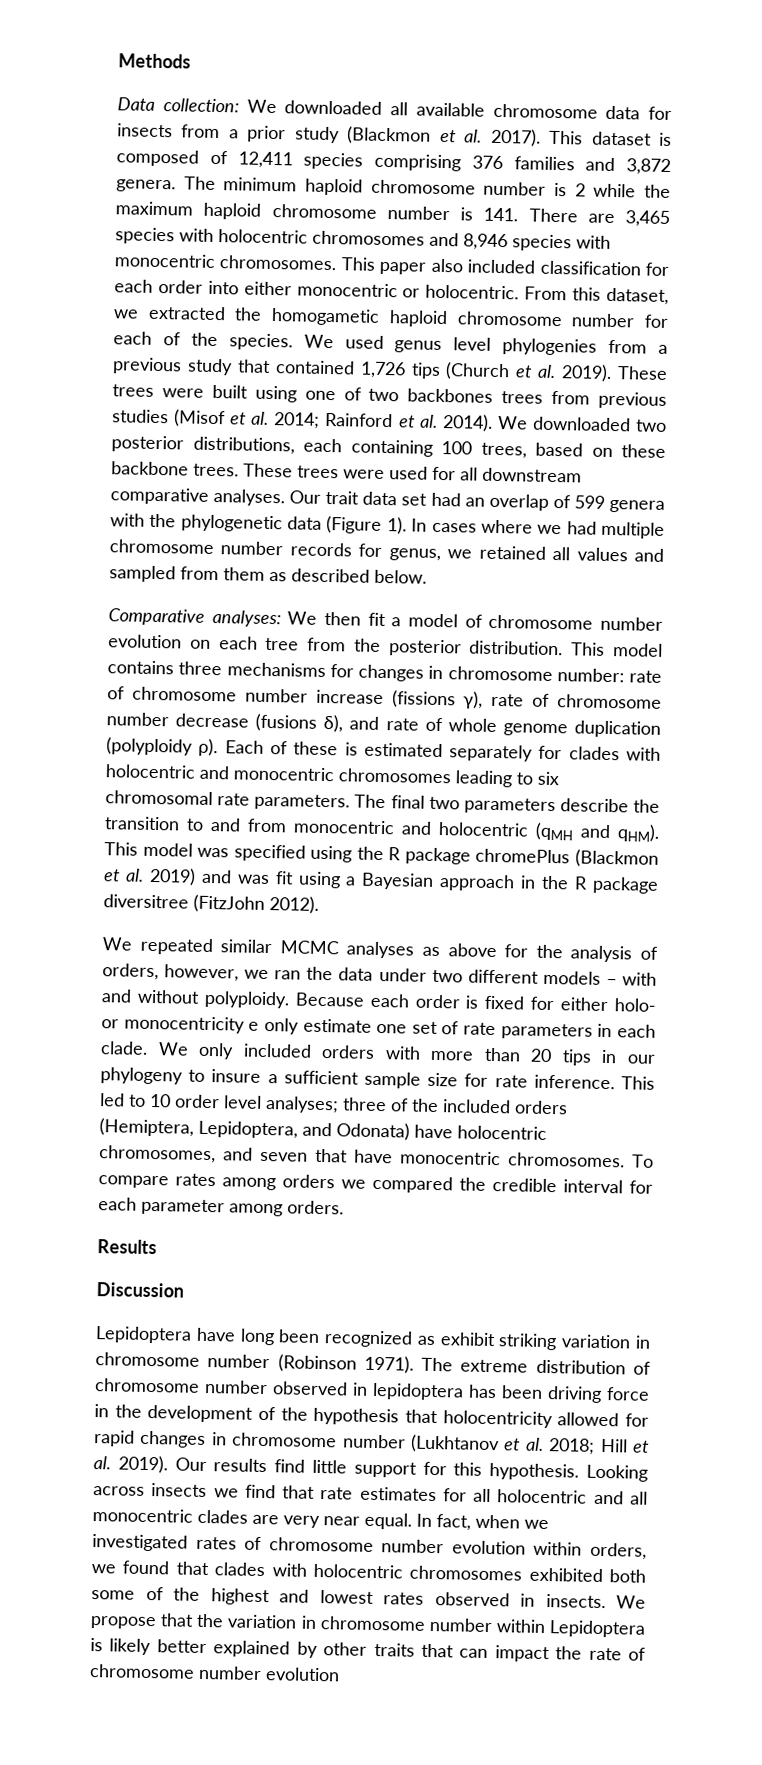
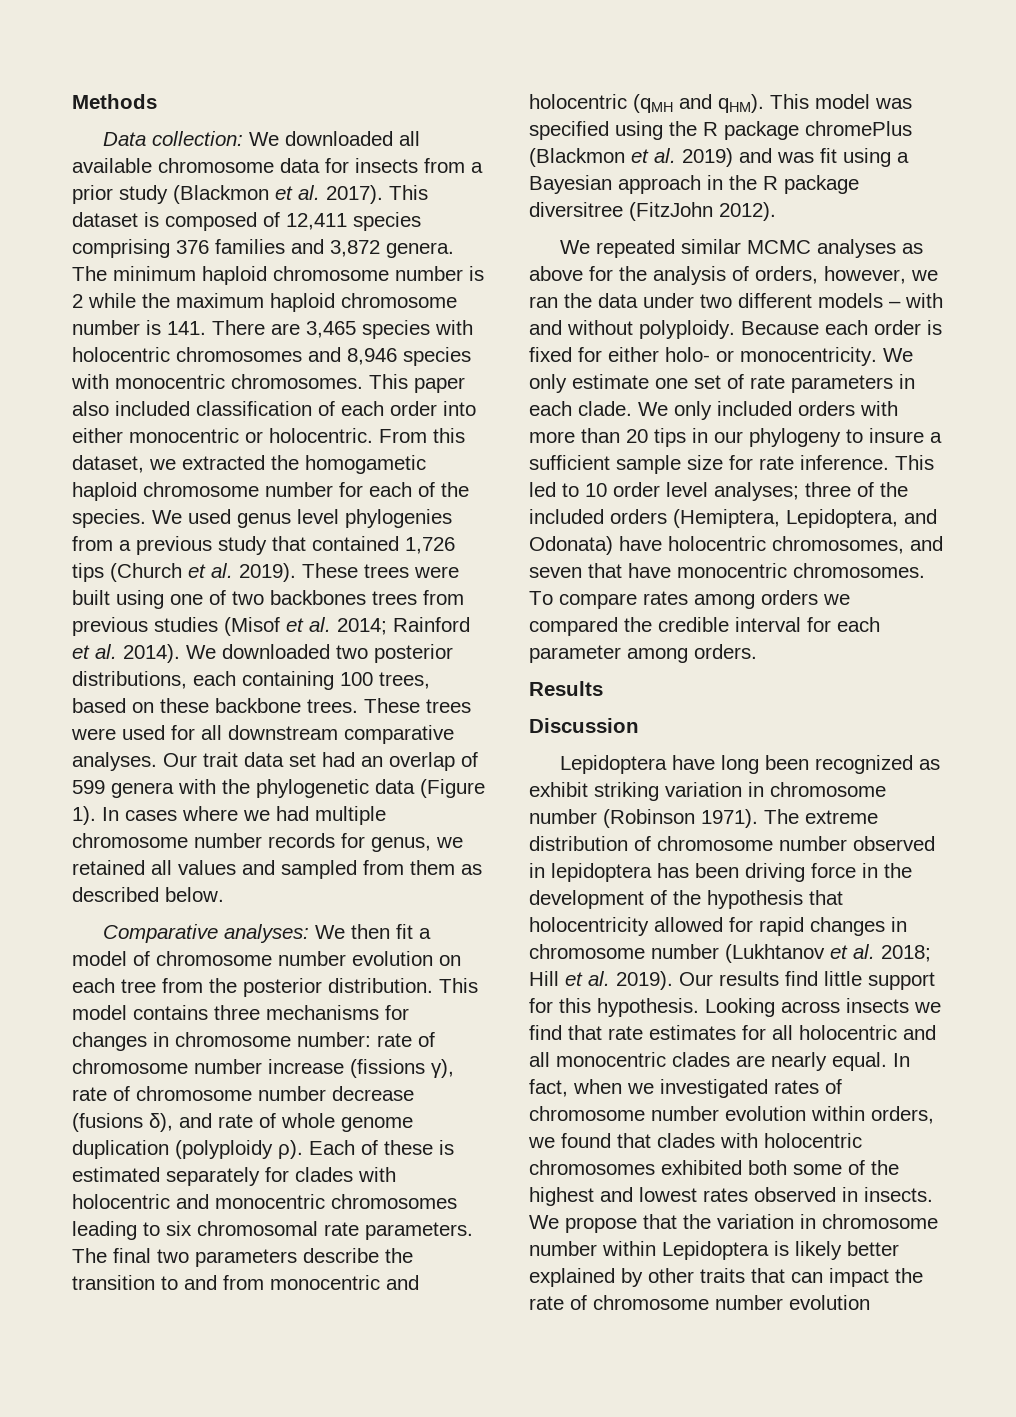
[645,262,670,276] for -> [318,401,335,416] of
[123,1015,260,1034] monocentricity e -> [740,347,913,366] monocentricity. We
[283,1515,360,1529] very near -> [771,1052,827,1071] nearly

